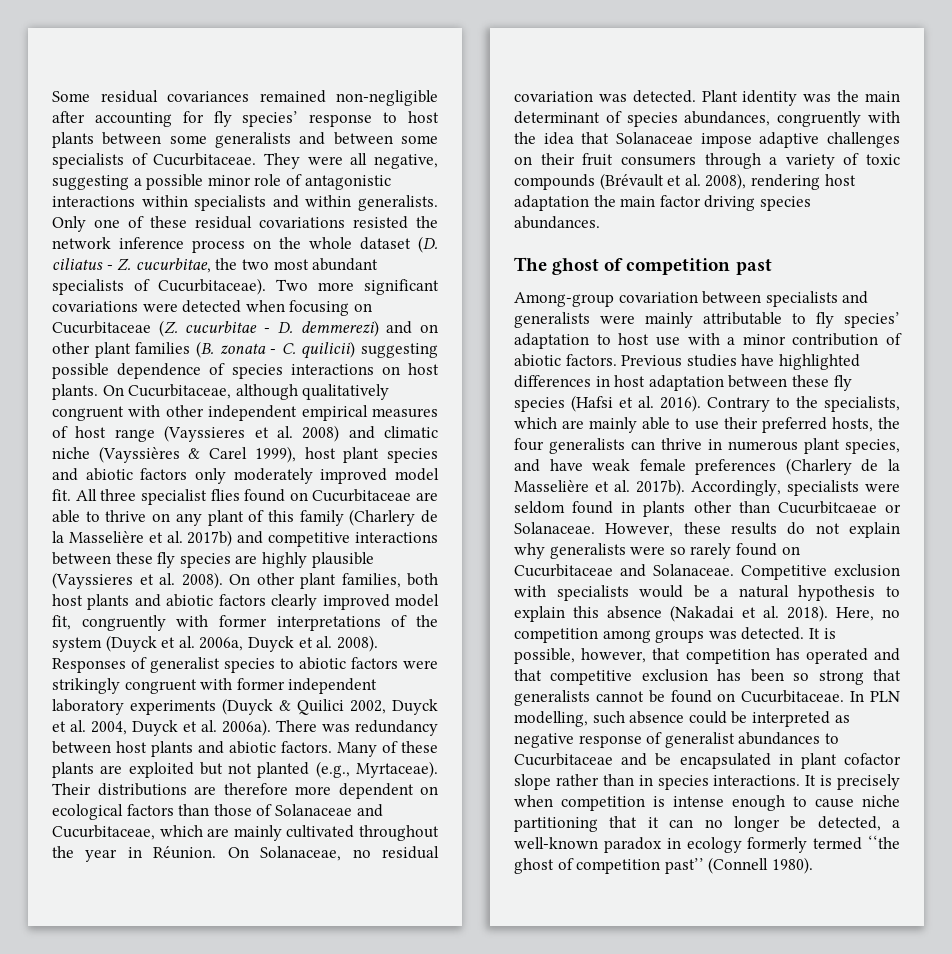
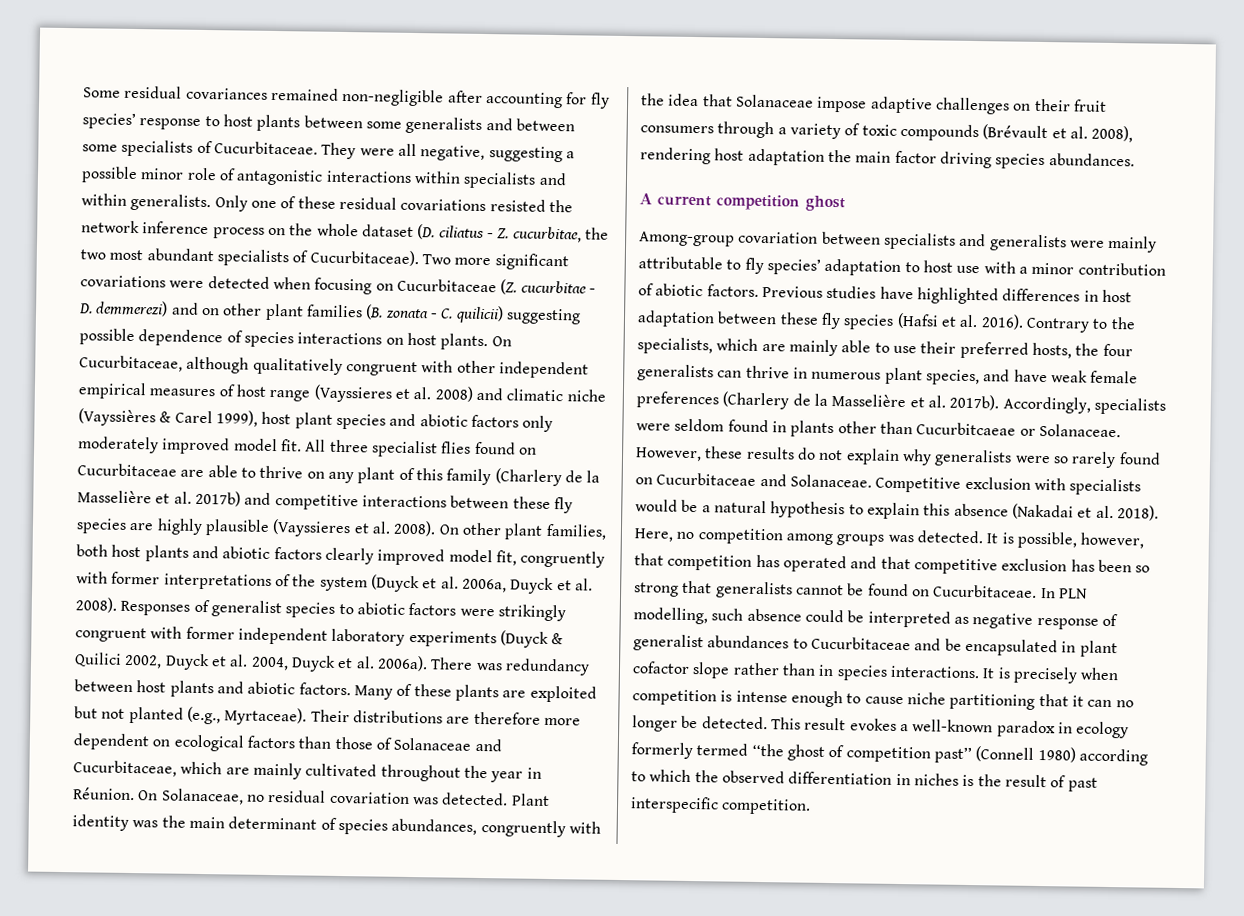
[514,257,772,275] The ghost of competition past -> [639,193,845,212] A current competition ghost
[817,816,881,831] detected, -> [701,716,897,731] detected. This result evokes
[771,857,813,874] 1980). -> [1037,746,1148,766] [631,769,1098,792] [630,796,812,815] 1980) according to which the observed differentiation in niches is the result of past interspecific competition.

